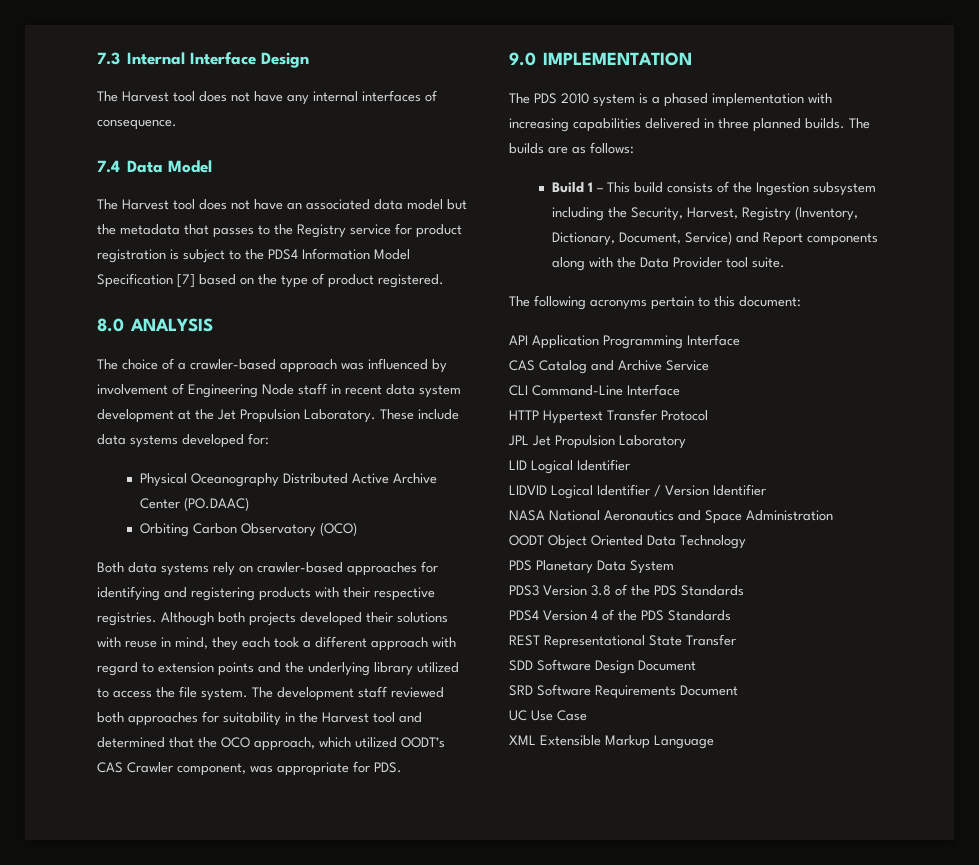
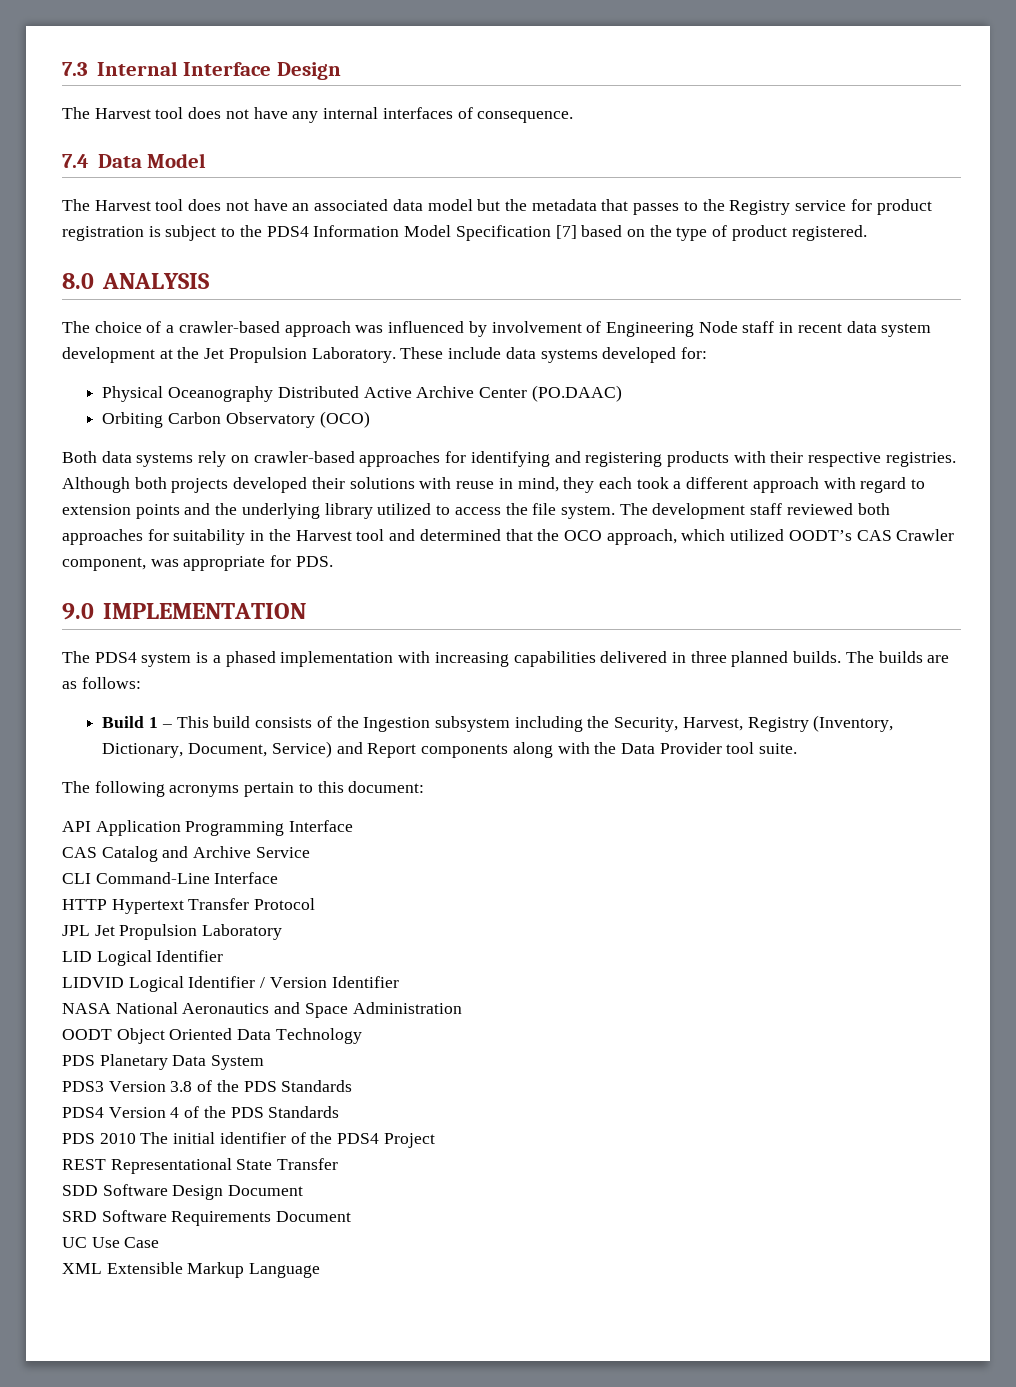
[534,93,589,104] PDS 2010 -> [94,652,137,663] PDS4
(731, 615) none -> [62,1132,435,1148] // PDS 2010 The initial identifier of the PDS4 Project

